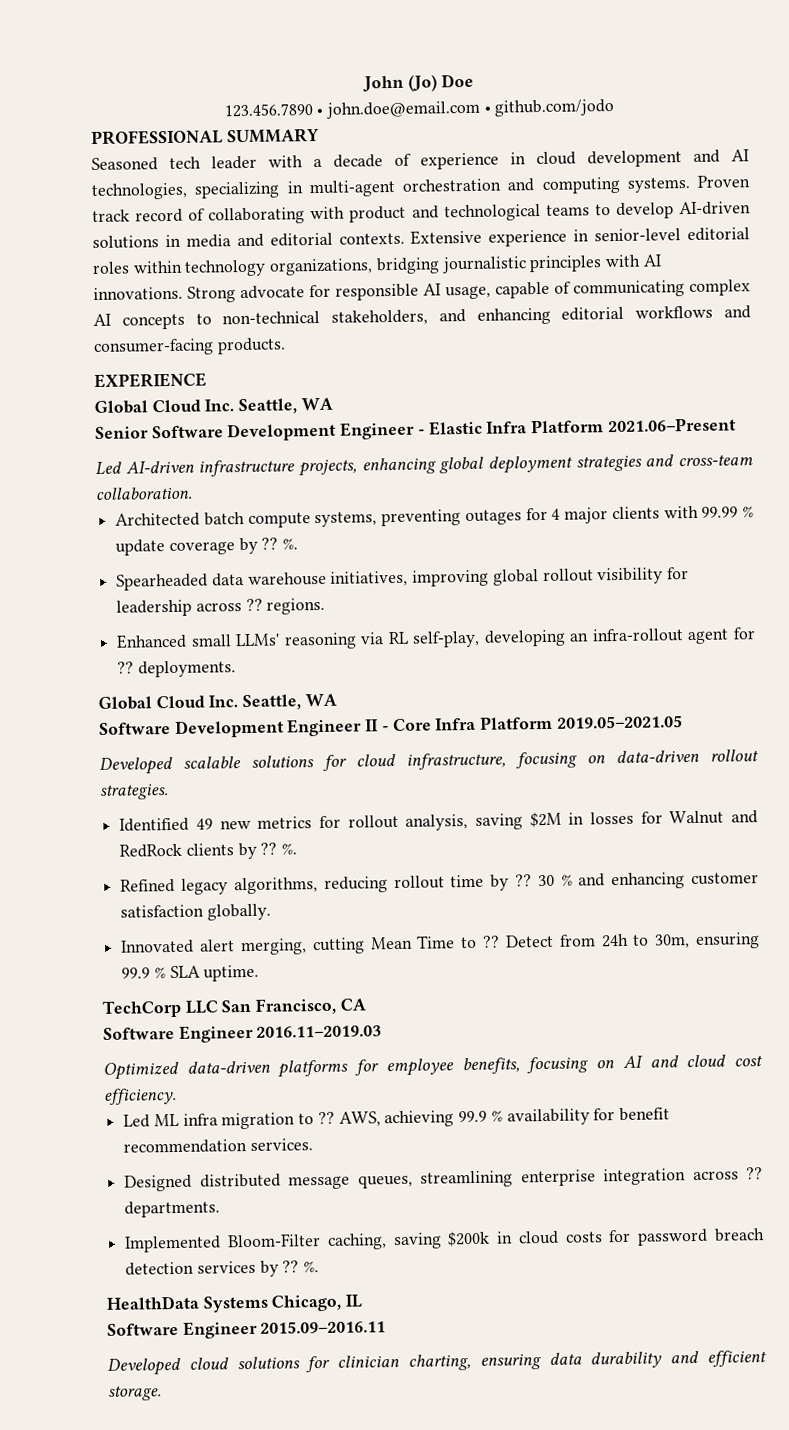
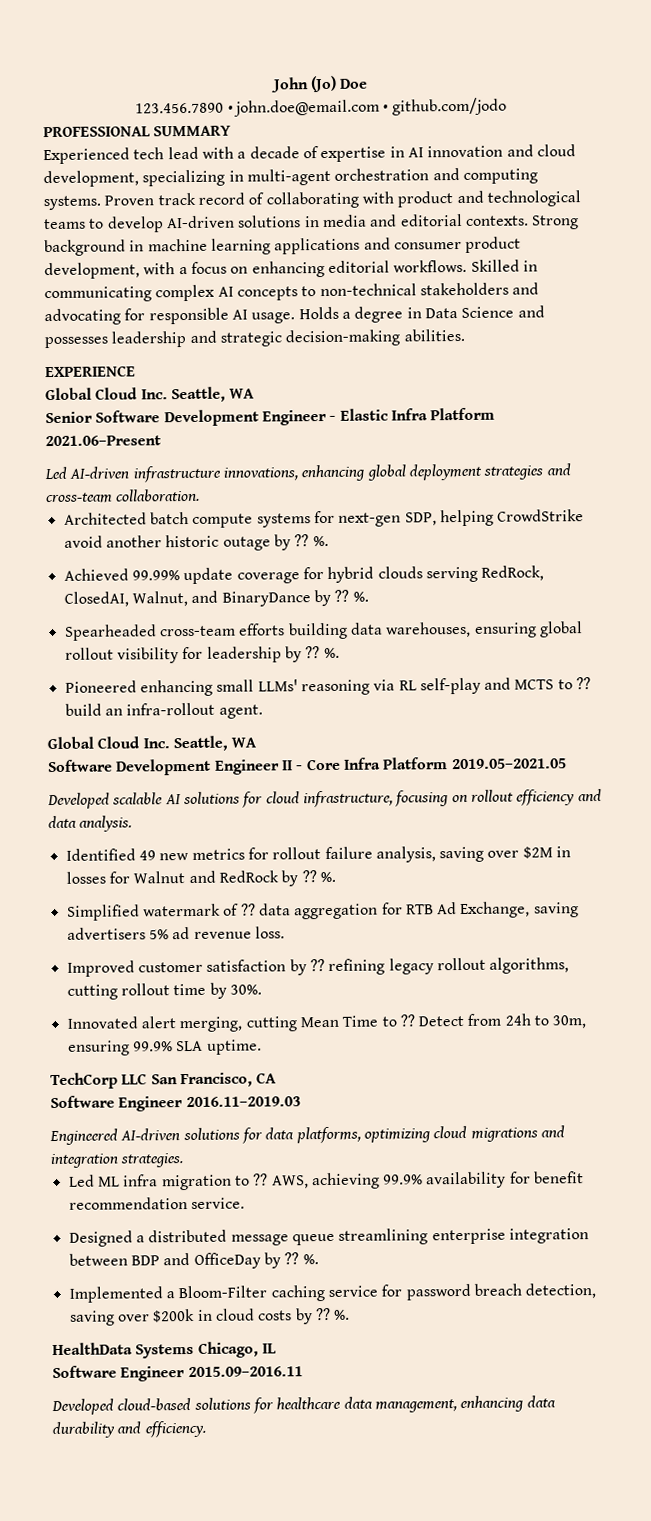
[91,155,257,172] Seasoned tech leader -> [43,146,199,165] Experienced tech lead
[420,149,749,170] [91,182,188,201] experience in cloud development and AI technologies, -> [320,144,576,163] [43,170,139,188] expertise in AI innovation and cloud development,
[410,227,750,247] [92,254,661,277] [93,281,571,303] Extensive experience in senior-level editorial roles within technology organizations, bridging journalistic principles with AI innovations. Strong advocate for responsible AI usage, capable of -> [532,215,580,230] [44,236,522,257] [44,259,538,280] Strong background in machine learning applications and consumer product development, with a focus on enhancing editorial workflows. Skilled in
[331,305,751,326] [93,337,286,357] stakeholders, and enhancing editorial workflows and consumer-facing products. -> [419,282,540,296] [44,305,545,326] [44,328,465,349] stakeholders and advocating for responsible AI usage. Holds a degree in Data Science and possesses leadership and strategic decision-making abilities.
[298,459,357,477] projects, -> [222,467,298,481] innovations,
[314,505,754,528] [115,537,299,556] [116,569,490,591] systems, preventing outages for 4 major clients with 99.99 % update coverage by ?? %. // Spearheaded data warehouse initiatives, improving -> [256,509,585,528] [63,534,329,551] [63,565,545,585] [63,589,369,607] [63,621,537,641] systems for next-gen SDP, helping CrowdStrike avoid another historic outage by ?? %. // Achieved 99.99% update coverage for hybrid clouds serving RedRock, ClosedAI, Walnut, and BinaryDance by ?? %. // Spearheaded cross-team efforts building data warehouses, ensuring
[195,597,326,615] [116,633,188,649] across ?? regions. // Enhanced -> [284,646,340,663] [64,679,213,697] by ?? %. // Pioneered enhancing
[412,627,756,648] [117,660,236,678] self-play, developing an infra-rollout agent for ?? deployments. -> [419,677,592,695] [64,702,263,719] self-play and MCTS to ?? build an infra-rollout agent.
(241, 762) none -> [164,794,181,805] AI
[616,749,759,764] [99,784,169,800] data-driven rollout strategies. -> [470,788,602,806] [48,815,133,832] rollout efficiency and data analysis.
(399, 821) none -> [324,846,373,860] failure
(523, 821) none -> [487,850,520,858] over
[185,842,298,860] [120,872,759,895] [120,903,271,921] clients by ?? %. // Refined legacy algorithms, reducing rollout time by ?? 30 % and enhancing customer satisfaction globally. -> [281,870,336,887] [66,901,579,921] [66,926,285,940] [66,957,570,977] [66,982,262,1000] by ?? %. // Simplified watermark of ?? data aggregation for RTB Ad Exchange, saving advertisers 5% ad revenue loss. // Improved customer satisfaction by ?? refining legacy rollout algorithms, cutting rollout time by 30%.
[121,967,166,979] 99.9 % -> [132,1041,173,1052] 99.9%
[103,1054,764,1080] [103,1087,177,1105] Optimized data-driven platforms for employee benefits, focusing on AI and cloud cost efficiency. -> [49,1125,565,1146] [50,1153,184,1169] Engineered AI-driven solutions for data platforms, optimizing cloud migrations and integration strategies.
[458,1110,503,1123] 99.9 % -> [383,1174,424,1185] 99.9%
[249,1138,313,1151] services. -> [190,1197,245,1210] service.
(193, 1183) none -> [135,1235,145,1243] a
[357,1174,413,1189] queues, -> [291,1233,335,1246] queue
[692,1167,763,1181] [124,1200,221,1218] [124,1228,765,1253] [125,1260,256,1276] across ?? departments. // Implemented Bloom-Filter caching, saving $200k in cloud costs for password breach detection services -> [68,1252,319,1269] [68,1283,597,1303] [69,1308,293,1326] between BDP and OfficeDay by ?? %. // Implemented a Bloom-Filter caching service for password breach detection, saving over $200k in cloud costs
[188,1354,542,1373] cloud solutions for clinician charting, ensuring -> [117,1395,525,1414] cloud-based solutions for healthcare data management, enhancing
[707,1350,767,1367] [107,1385,162,1401] efficient storage. -> [144,1420,206,1438] efficiency.

